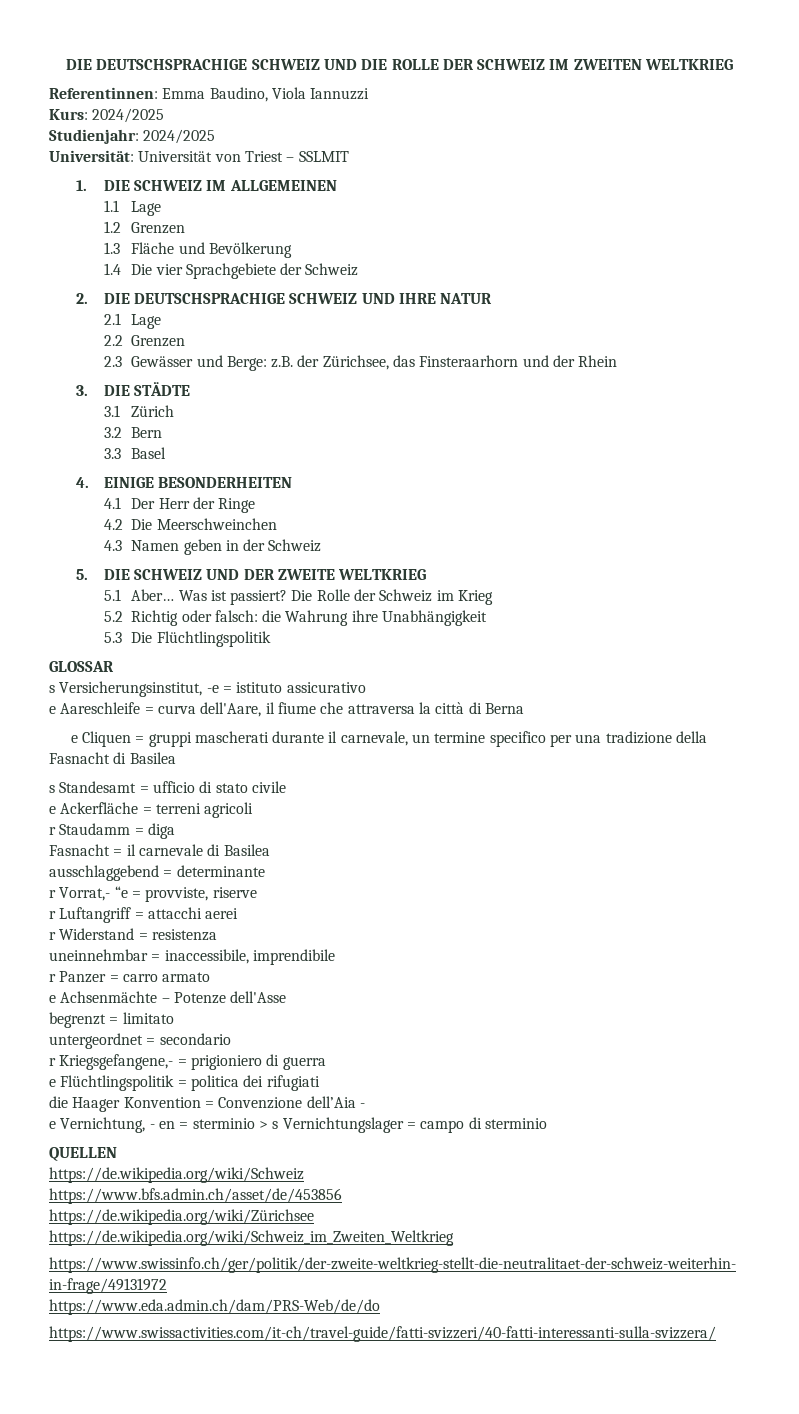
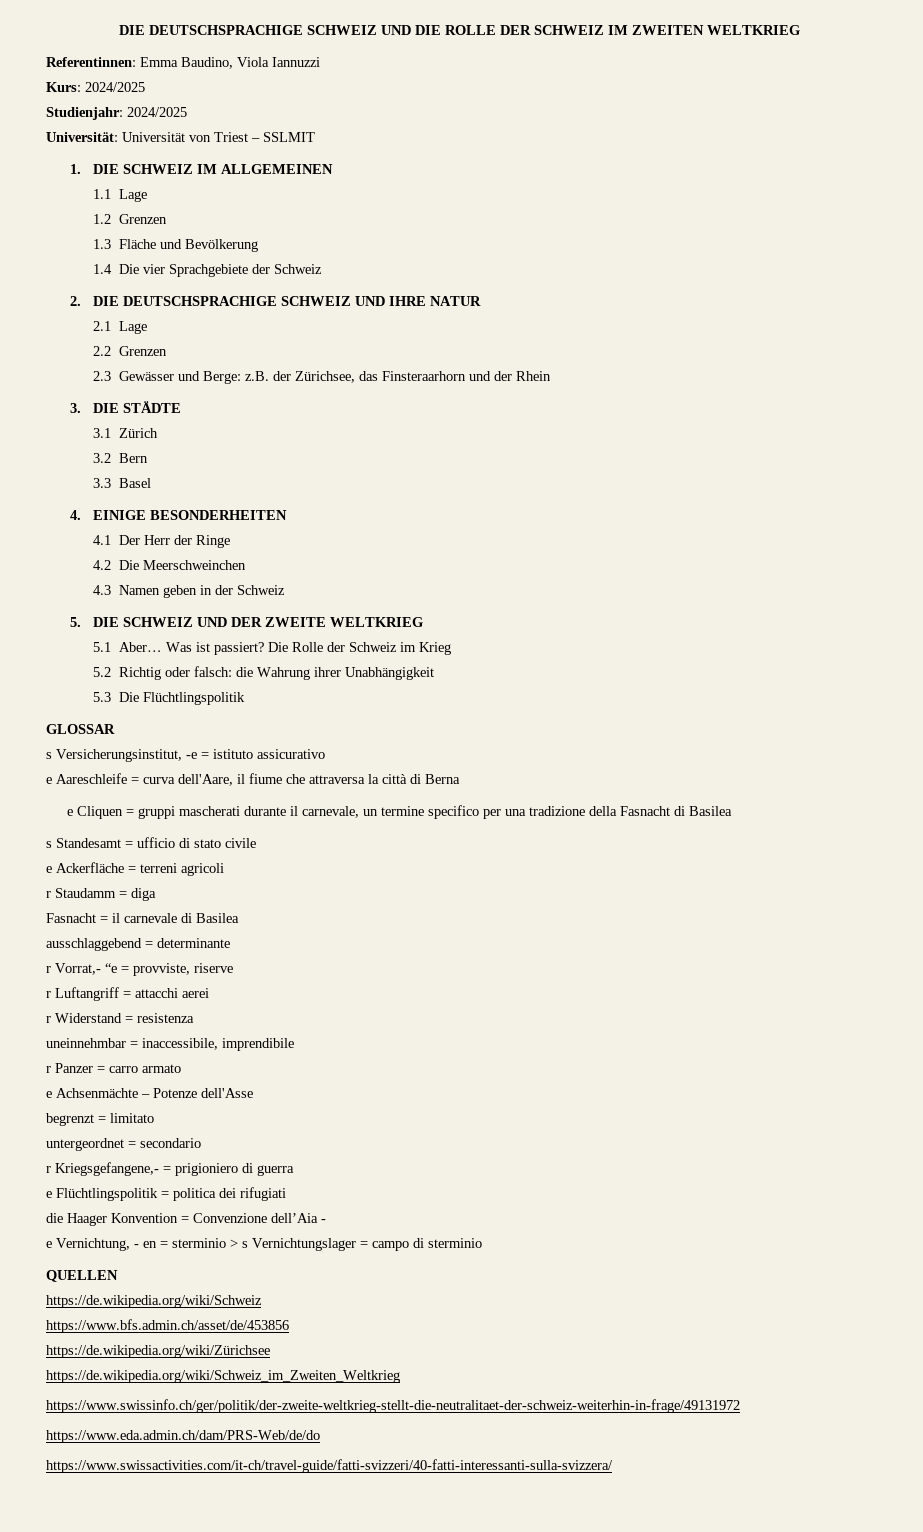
[351,610,378,622] ihre -> [313,667,341,677] ihrer

